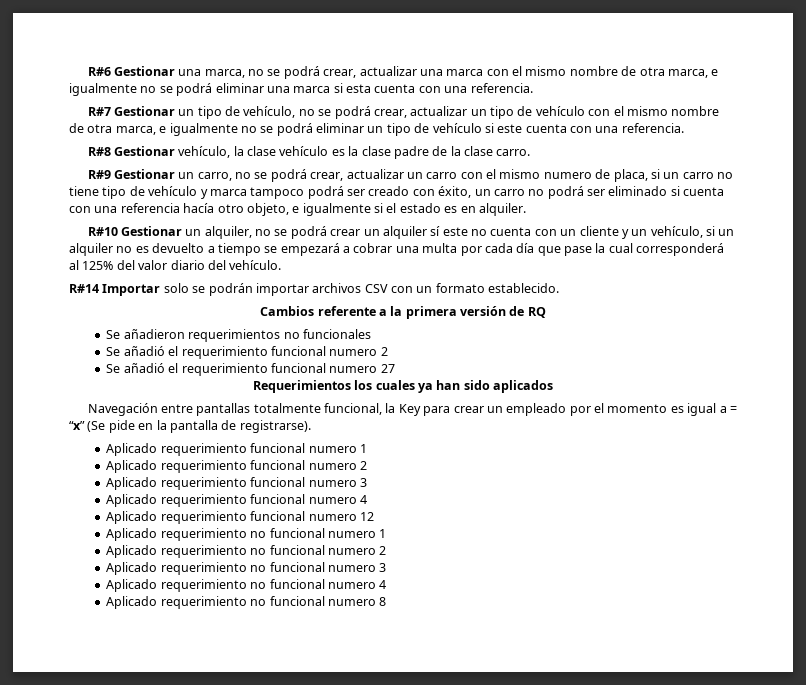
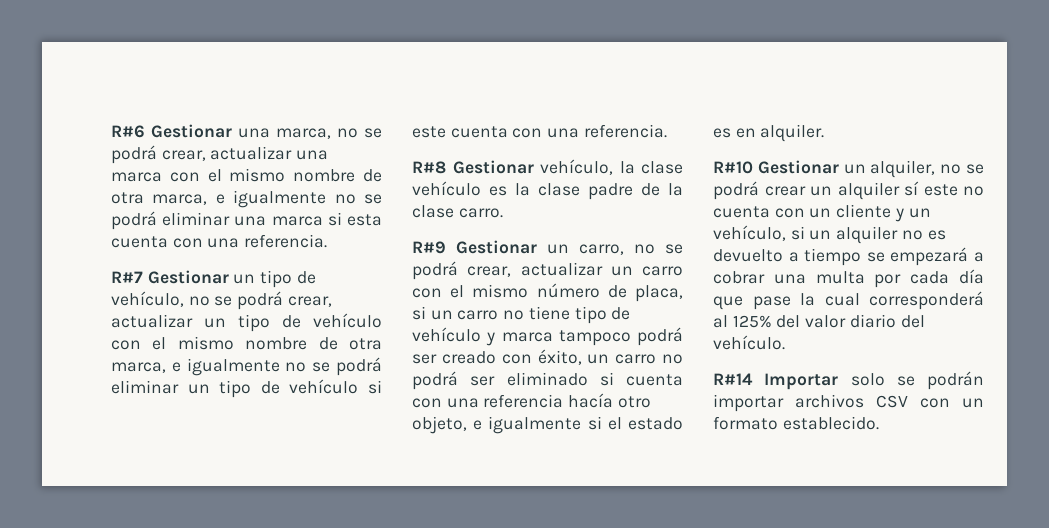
[543,172,592,179] numero -> [536,283,600,298] número
[260,306,546,319] [106,329,371,342] [106,346,388,359] [106,363,395,376] [252,380,554,393] [87,403,737,416] [69,420,311,433] [106,443,367,456] [106,460,367,473] [106,477,367,490] [106,494,367,507] [106,511,374,524] [106,528,387,541] [106,545,387,558] [106,562,387,575] [106,579,387,592] [106,596,387,609] // Cambios referente a la primera versión de RQ // Se añadieron requerimientos no funcionales // Se añadió el requerimiento funcional numero 2 // Se añadió el requerimiento funcional numero 27 // Requerimientos los cuales ya han sido aplicados // Navegación entre pantallas totalmente funcional, la Key para crear un empleado por el momento es igual a = “x” (Se pide en la pantalla de registrarse). // Aplicado requerimiento funcional numero 1 // Aplicado requerimiento funcional numero 2 // Aplicado requerimiento funcional numero 3 // Aplicado requerimiento funcional numero 4 // Aplicado requerimiento funcional numero 12 // Aplicado requerimiento no funcional numero 1 // Aplicado requerimiento no funcional numero 2 // Aplicado requerimiento no funcional numero 3 // Aplicado requerimiento no funcional numero 4 // Aplicado requerimiento no funcional numero 8 -> (879, 423) none

